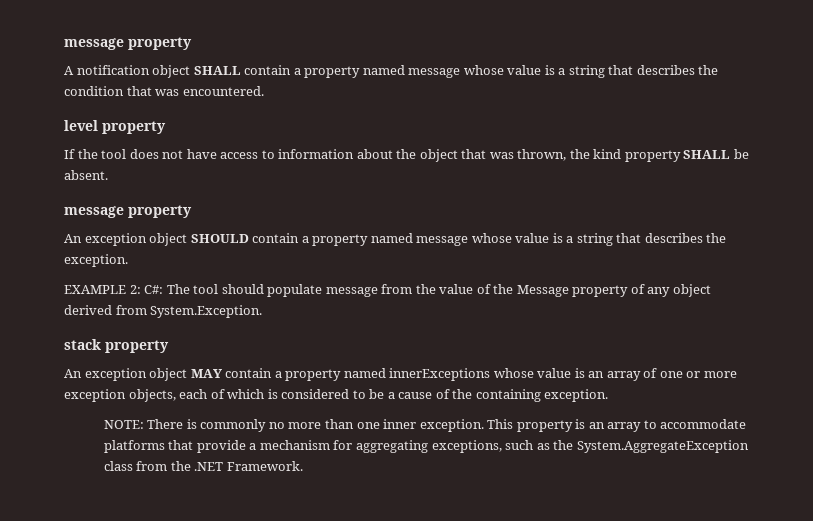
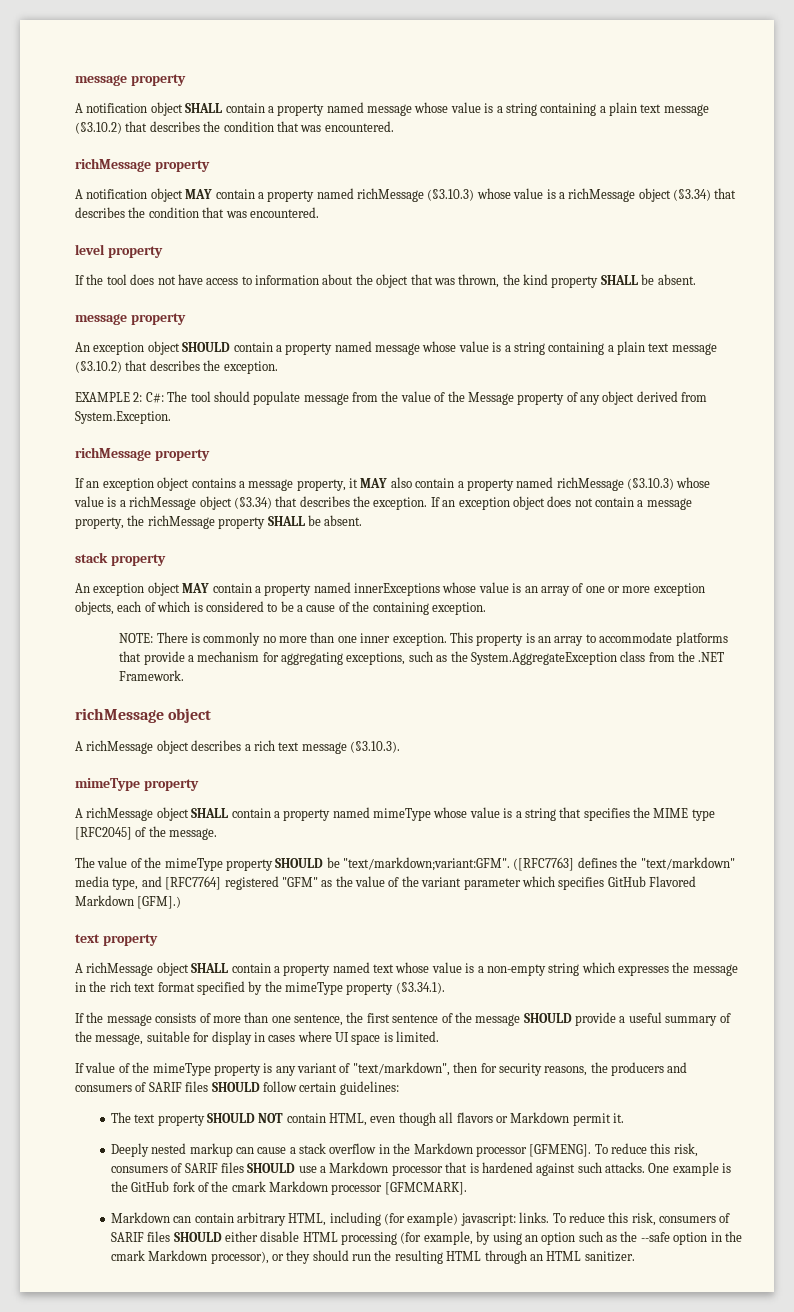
(605, 71) none -> [540,102,709,116] [75,121,394,134] [75,158,210,172] [75,188,711,202] containing a plain text message (§3.10.2) that describes the condition that was encountered. // richMessage property // A notification object MAY contain a property named richMessage (§3.10.3) whose value is a richMessage object (§3.34)
(613, 239) none -> [548,341,717,355] [75,361,122,373] containing a plain text message (§3.10.2)
(263, 311) none -> [75,447,210,461] [75,477,711,491] [74,496,692,510] [75,515,363,529] // richMessage property // If an exception object contains a message property, it MAY also contain a property named richMessage (§3.10.3) whose value is a richMessage object (§3.34) that describes the exception. If an exception object does not contain a message property, the richMessage property SHALL be absent.
(303, 466) none -> [75,708,212,723] [75,740,400,754] [75,778,199,791] [75,807,715,821] [75,826,218,840] [75,857,735,871] [75,876,696,890] [75,895,182,909] [75,934,158,946] [75,962,738,976] [75,981,445,995] [75,1012,731,1026] [75,1031,440,1045] [75,1062,688,1076] [75,1081,399,1095] [110,1112,625,1126] [110,1143,698,1157] [110,1162,732,1176] [110,1181,467,1195] [110,1212,731,1226] [110,1231,742,1245] [110,1250,635,1264] // richMessage object // A richMessage object describes a rich text message (§3.10.3). // mimeType property // A richMessage object SHALL contain a property named mimeType whose value is a string that specifies the MIME type [RFC2045] of the message. // The value of the mimeType property SHOULD be "text/markdown;variant:GFM". ([RFC7763] defines the "text/markdown" media type, and [RFC7764] registered "GFM" as the value of the variant parameter which specifies GitHub Flavored Markdown [GFM].) // text property // A richMessage object SHALL contain a property named text whose value is a non-empty string which expresses the message in the rich text format specified by the mimeType property (§3.34.1). // If the message consists of more than one sentence, the first sentence of the message SHOULD provide a useful summary of the message, suitable for display in cases where UI space is limited. // If value of the mimeType property is any variant of "text/markdown", then for security reasons, the producers and consumers of SARIF files SHOULD follow certain guidelines: // The text property SHOULD NOT contain HTML, even though all flavors or Markdown permit it. // Deeply nested markup can cause a stack overflow in the Markdown processor [GFMENG]. To reduce this risk, consumers of SARIF files SHOULD use a Markdown processor that is hardened against such attacks. One example is the GitHub fork of the cmark Markdown processor [GFMCMARK]. // Markdown can contain arbitrary HTML, including (for example) javascript: links. To reduce this risk, consumers of SARIF files SHOULD either disable HTML processing (for example, by using an option such as the --safe option in the cmark Markdown processor), or they should run the resulting HTML through an HTML sanitizer.

